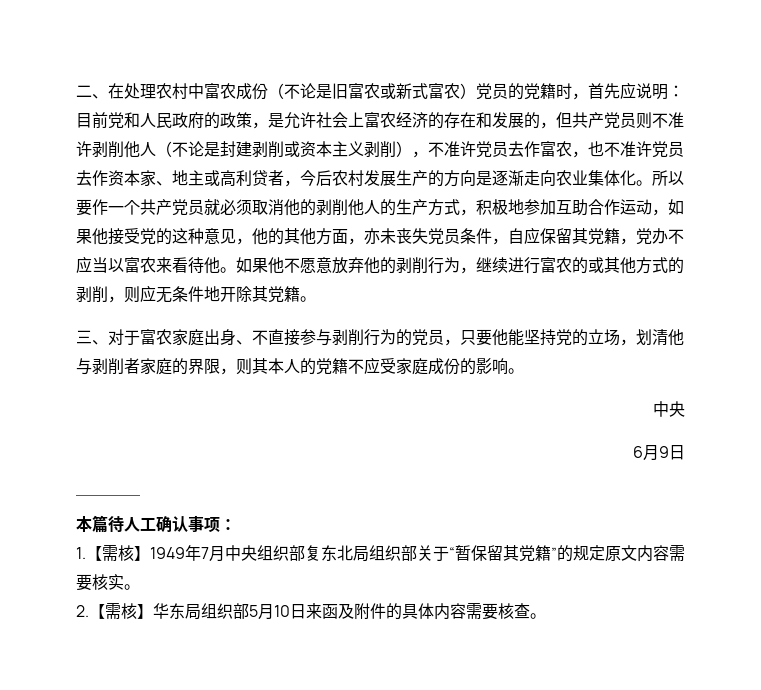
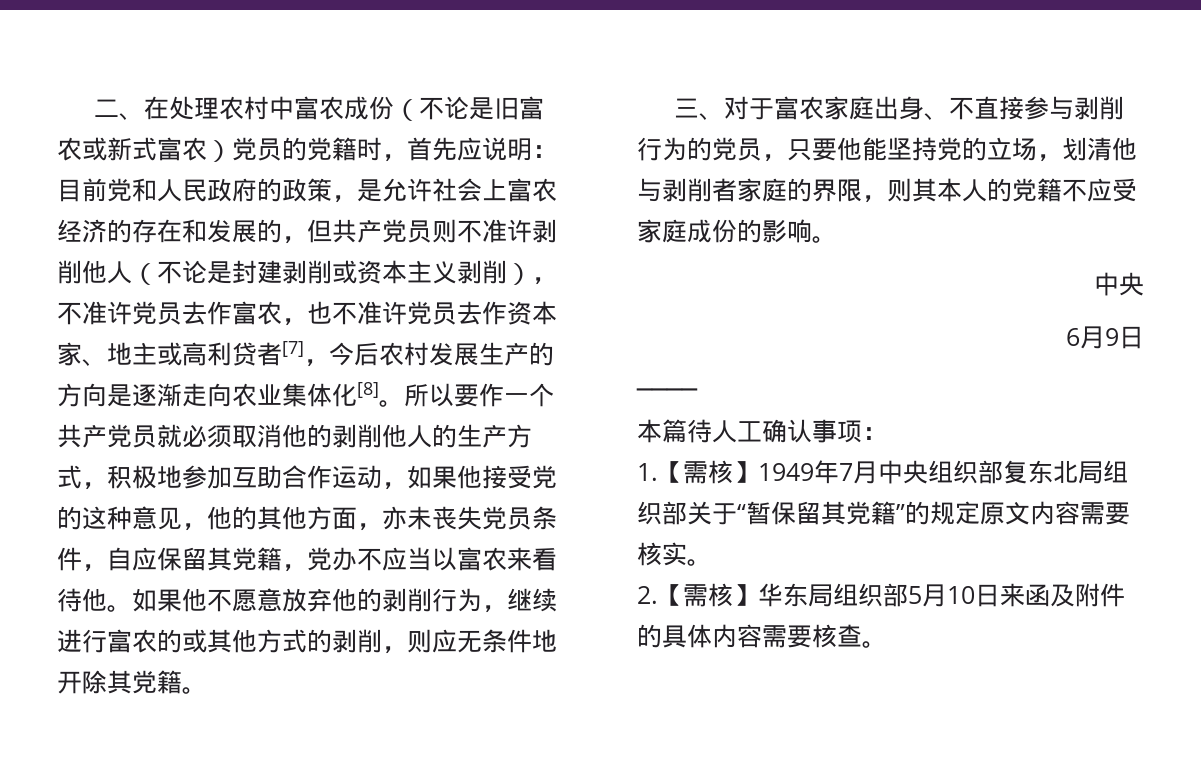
(284, 178) none -> [282,341,304,357] [7]
(636, 178) none -> [357,382,379,398] [8]

